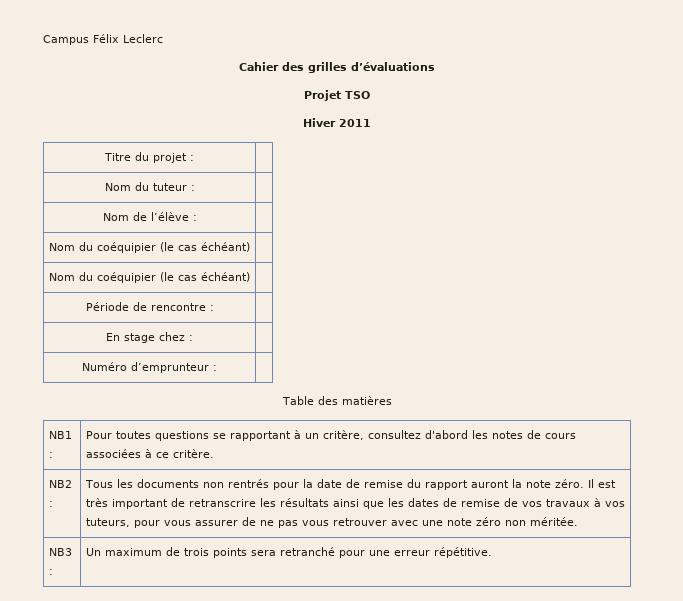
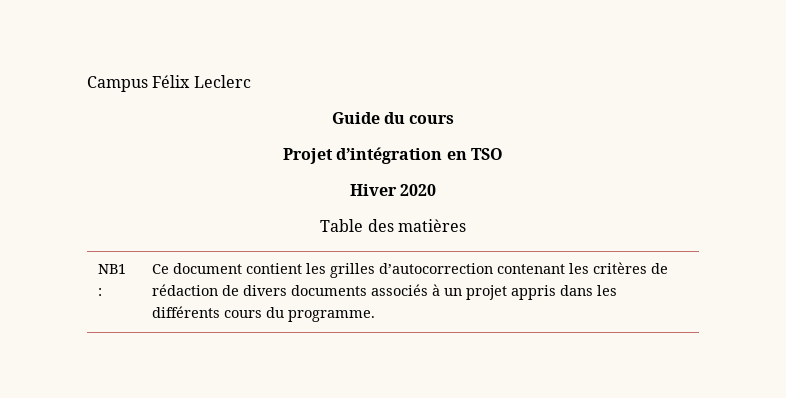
[239,62,435,73] Cahier des grilles d’évaluations -> [331,112,455,124] Guide du cours
(341, 95) none -> [336,147,467,164] d’intégration en
[339,119,371,127] [104,152,195,163] [104,182,195,191] [102,212,197,221] [49,242,251,253] [49,272,251,283] [85,302,214,311] [106,332,194,343] [82,362,218,373] 2011 // Titre du projet : | // Nom du tuteur : | // Nom de l’élève : | // Nom du coéquipier (le cas échéant) | // Nom du coéquipier (le cas échéant) | // Période de rencontre : | // En stage chez : | // Numéro d’emprunteur : | -> [400,184,437,196] 2020
[85,430,576,441] [85,449,214,458] [48,480,72,488] [48,501,53,507] [84,479,616,490] [85,498,625,509] [85,517,578,528] [48,548,72,556] [48,569,53,575] [85,547,492,558] Pour toutes questions se rapportant à un critère, consultez d'abord les notes de cours associées à ce critère. // NB2 : | Tous les documents non rentrés pour la date de remise du rapport auront la note zéro. Il est très important de retranscrire les résultats ainsi que les dates de remise de vos travaux à vos tuteurs, pour vous assurer de ne pas vous retrouver avec une note zéro non méritée. // NB3 : | Un maximum de trois points sera retranché pour une erreur répétitive. -> [152,262,669,278] [152,284,618,300] [152,306,376,322] Ce document contient les grilles d’autocorrection contenant les critères de rédaction de divers documents associés à un projet appris dans les différents cours du programme.

